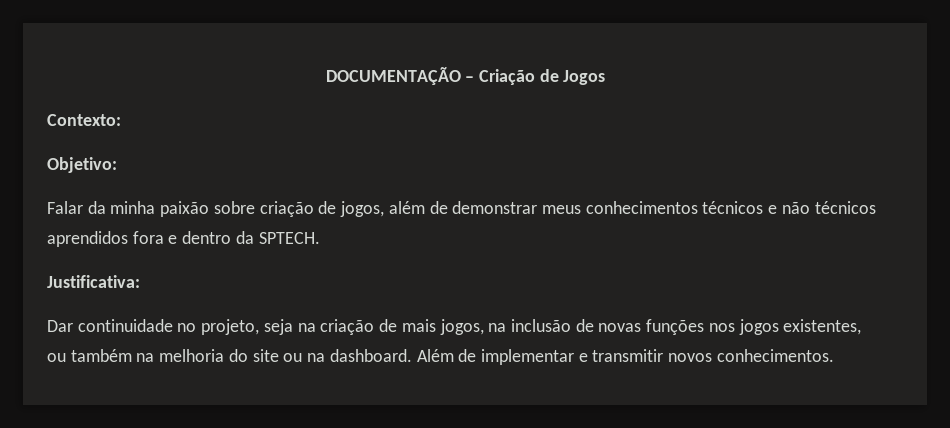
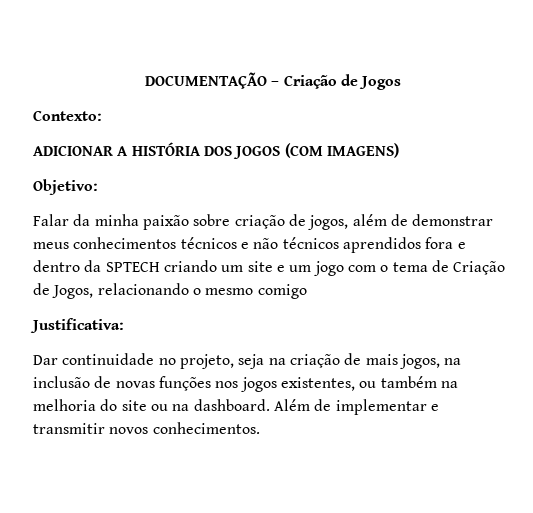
(121, 120) none -> [33,142,399,159] // ADICIONAR A HISTÓRIA DOS JOGOS (COM IMAGENS)
[258,232,320,244] SPTECH. -> [105,260,506,276] [33,283,307,299] SPTECH criando um site e um jogo com o tema de Criação de Jogos, relacionando o mesmo comigo

